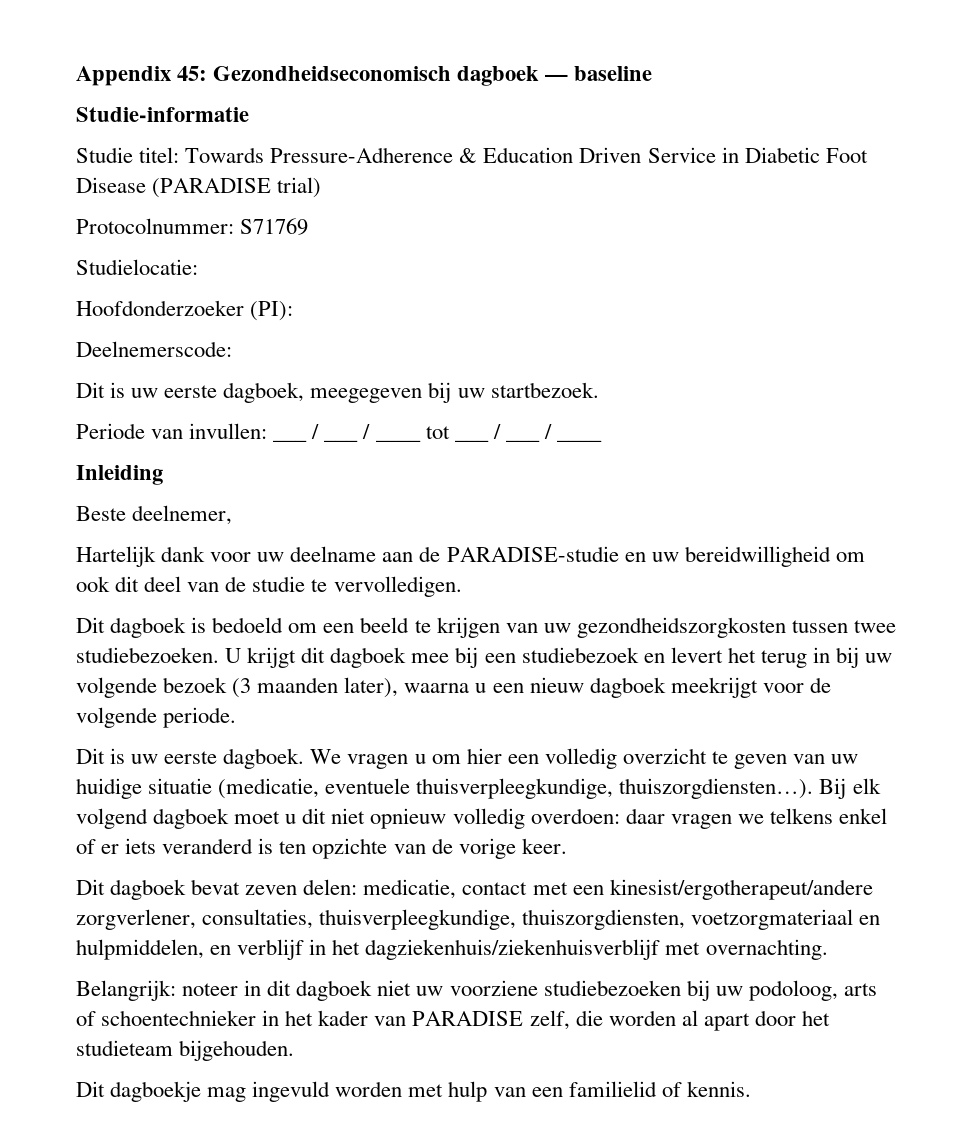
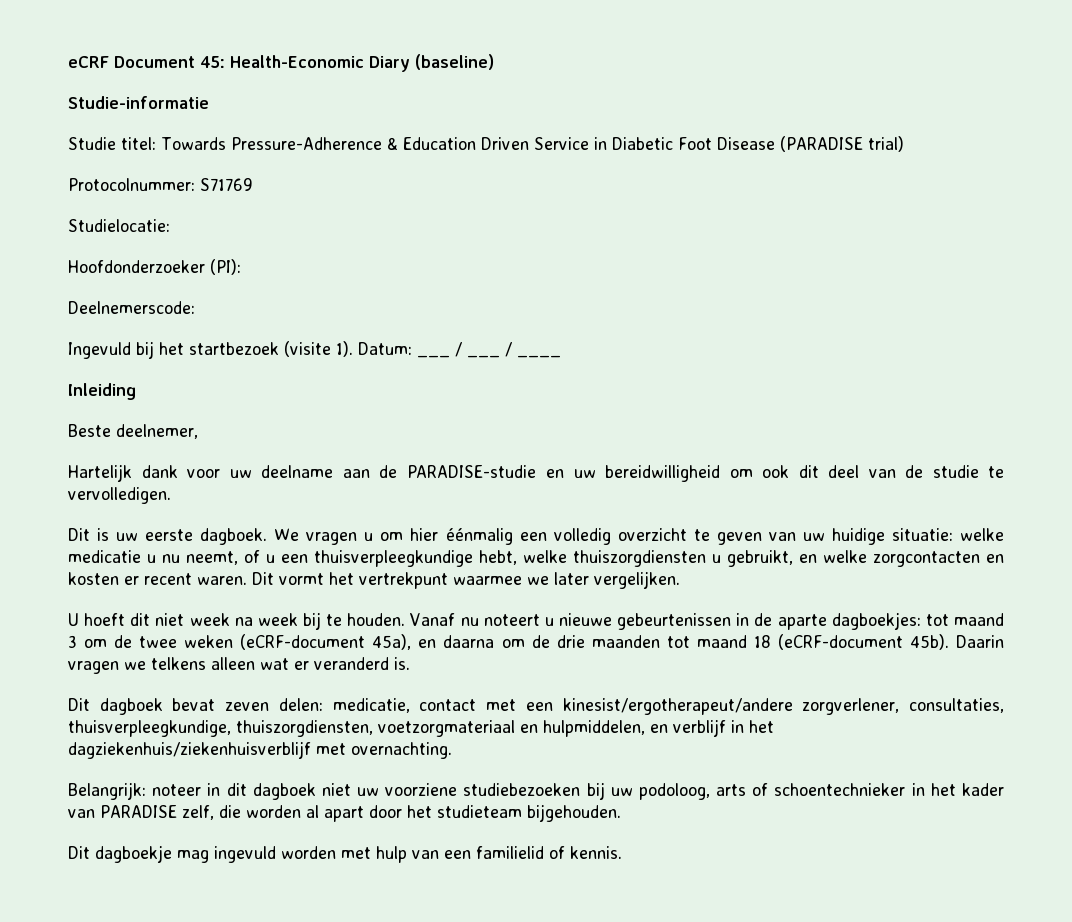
[76,66,653,86] Appendix 45: Gezondheidseconomisch dagboek — baseline -> [68,54,494,72] eCRF Document 45: Health-Economic Diary (baseline)
[76,382,599,403] [76,423,268,439] [273,439,308,442] [311,424,320,439] [324,439,359,442] [362,424,371,439] [375,439,421,442] [425,426,450,439] Dit is uw eerste dagboek, meegegeven bij uw startbezoek. // Periode van invullen: ___ / ___ / ____ tot -> [68,341,412,359] Ingevuld bij het startbezoek (visite 1). Datum:
[76,617,896,638] [76,647,893,668] [76,677,831,698] [76,707,237,728] // Dit dagboek is bedoeld om een beeld te krijgen van uw gezondheidszorgkosten tussen twee studiebezoeken. U krijgt dit dagboek mee bij een studiebezoek en levert het terug in bij uw volgende bezoek (3 maanden later), waarna u een nieuw dagboek meekrijgt voor de volgende periode. -> (171, 495) none
(502, 756) none -> [445,528,513,545] éénmalig
[148,778,881,799] [76,808,887,829] [76,838,567,859] situatie (medicatie, eventuele thuisverpleegkundige, thuiszorgdiensten…). Bij elk volgend dagboek moet u dit niet opnieuw volledig overdoen: daar vragen we telkens enkel of er iets veranderd is ten opzichte van de vorige keer. -> [891,528,1004,541] [68,550,1004,567] [68,571,680,589] [68,612,1004,630] [68,634,1004,650] [68,657,410,674] situatie: welke medicatie u nu neemt, of u een thuisverpleegkundige hebt, welke thuiszorgdiensten u gebruikt, en welke zorgcontacten en kosten er recent waren. Dit vormt het vertrekpunt waarmee we later vergelijken. // U hoeft dit niet week na week bij te houden. Vanaf nu noteert u nieuwe gebeurtenissen in de aparte dagboekjes: tot maand 3 om de twee weken (eCRF-document 45a), en daarna om de drie maanden tot maand 18 (eCRF-document 45b). Daarin vragen we telkens alleen wat er veranderd is.

